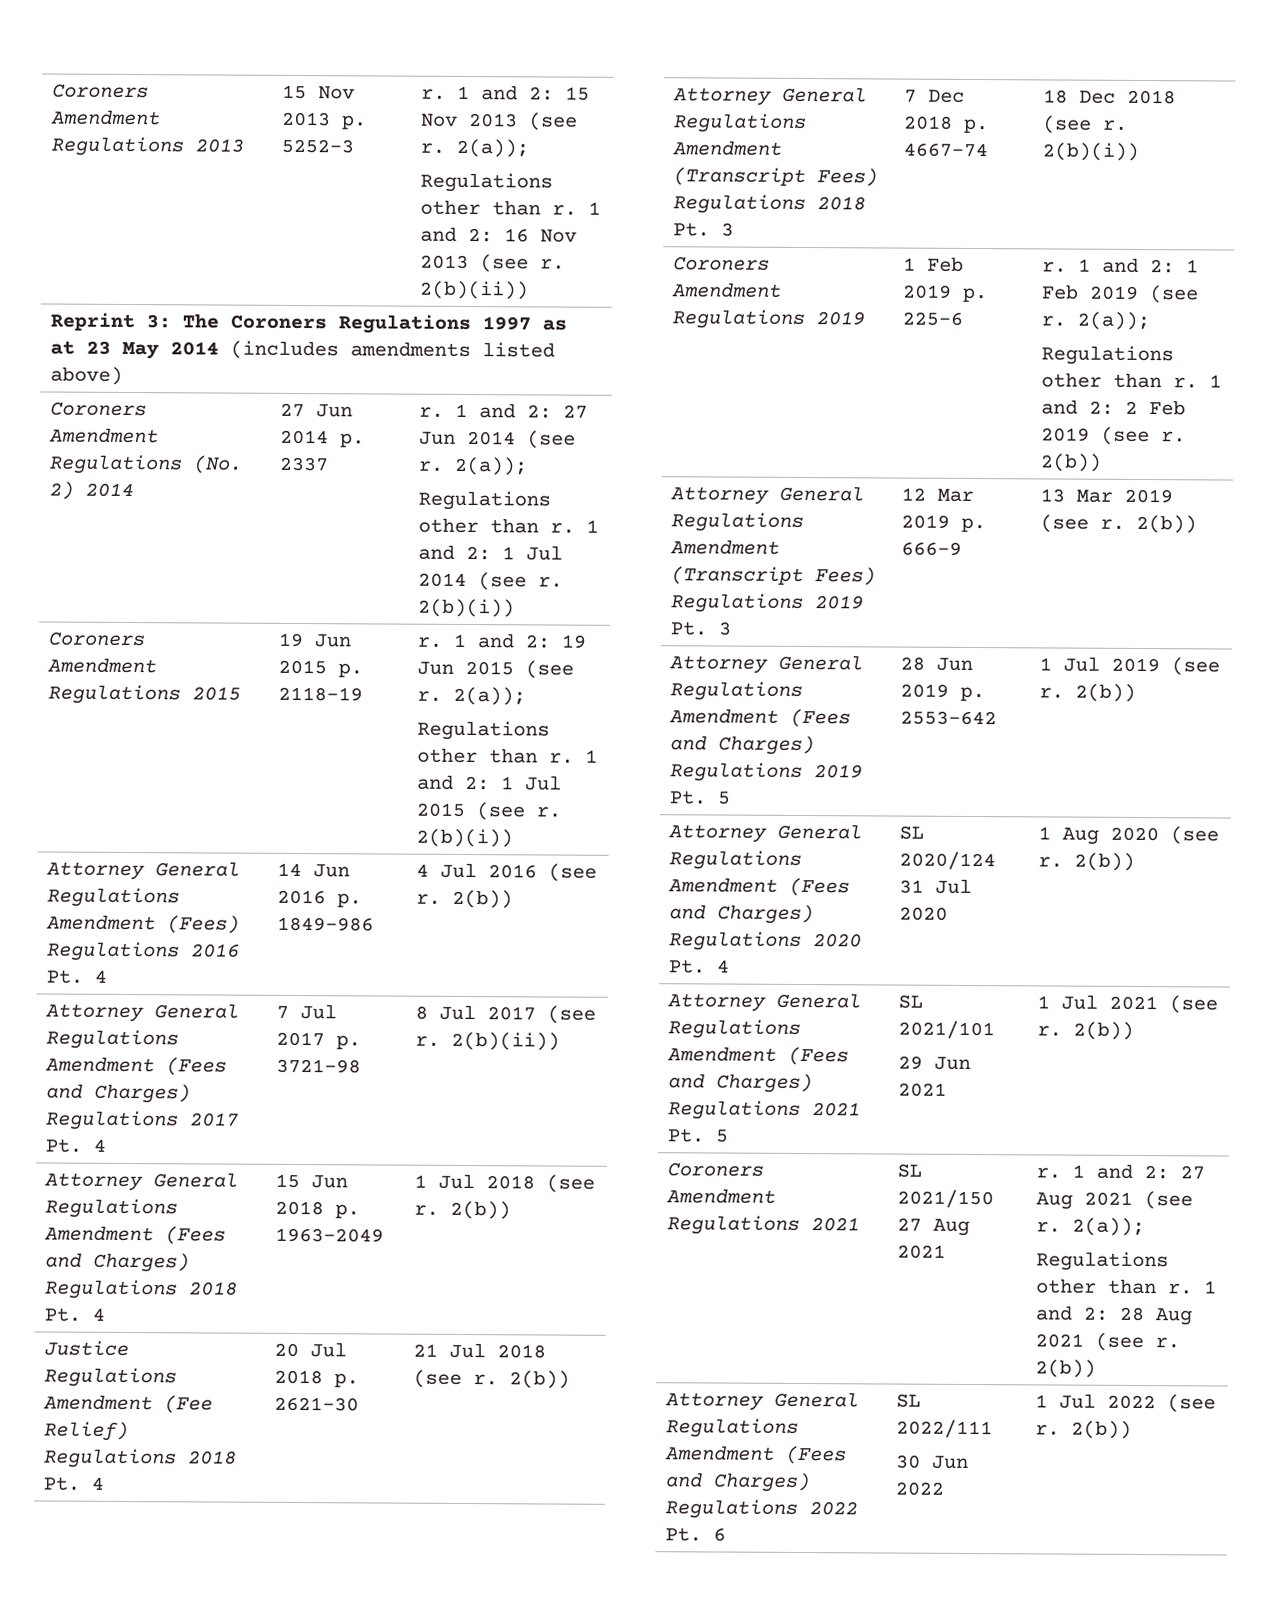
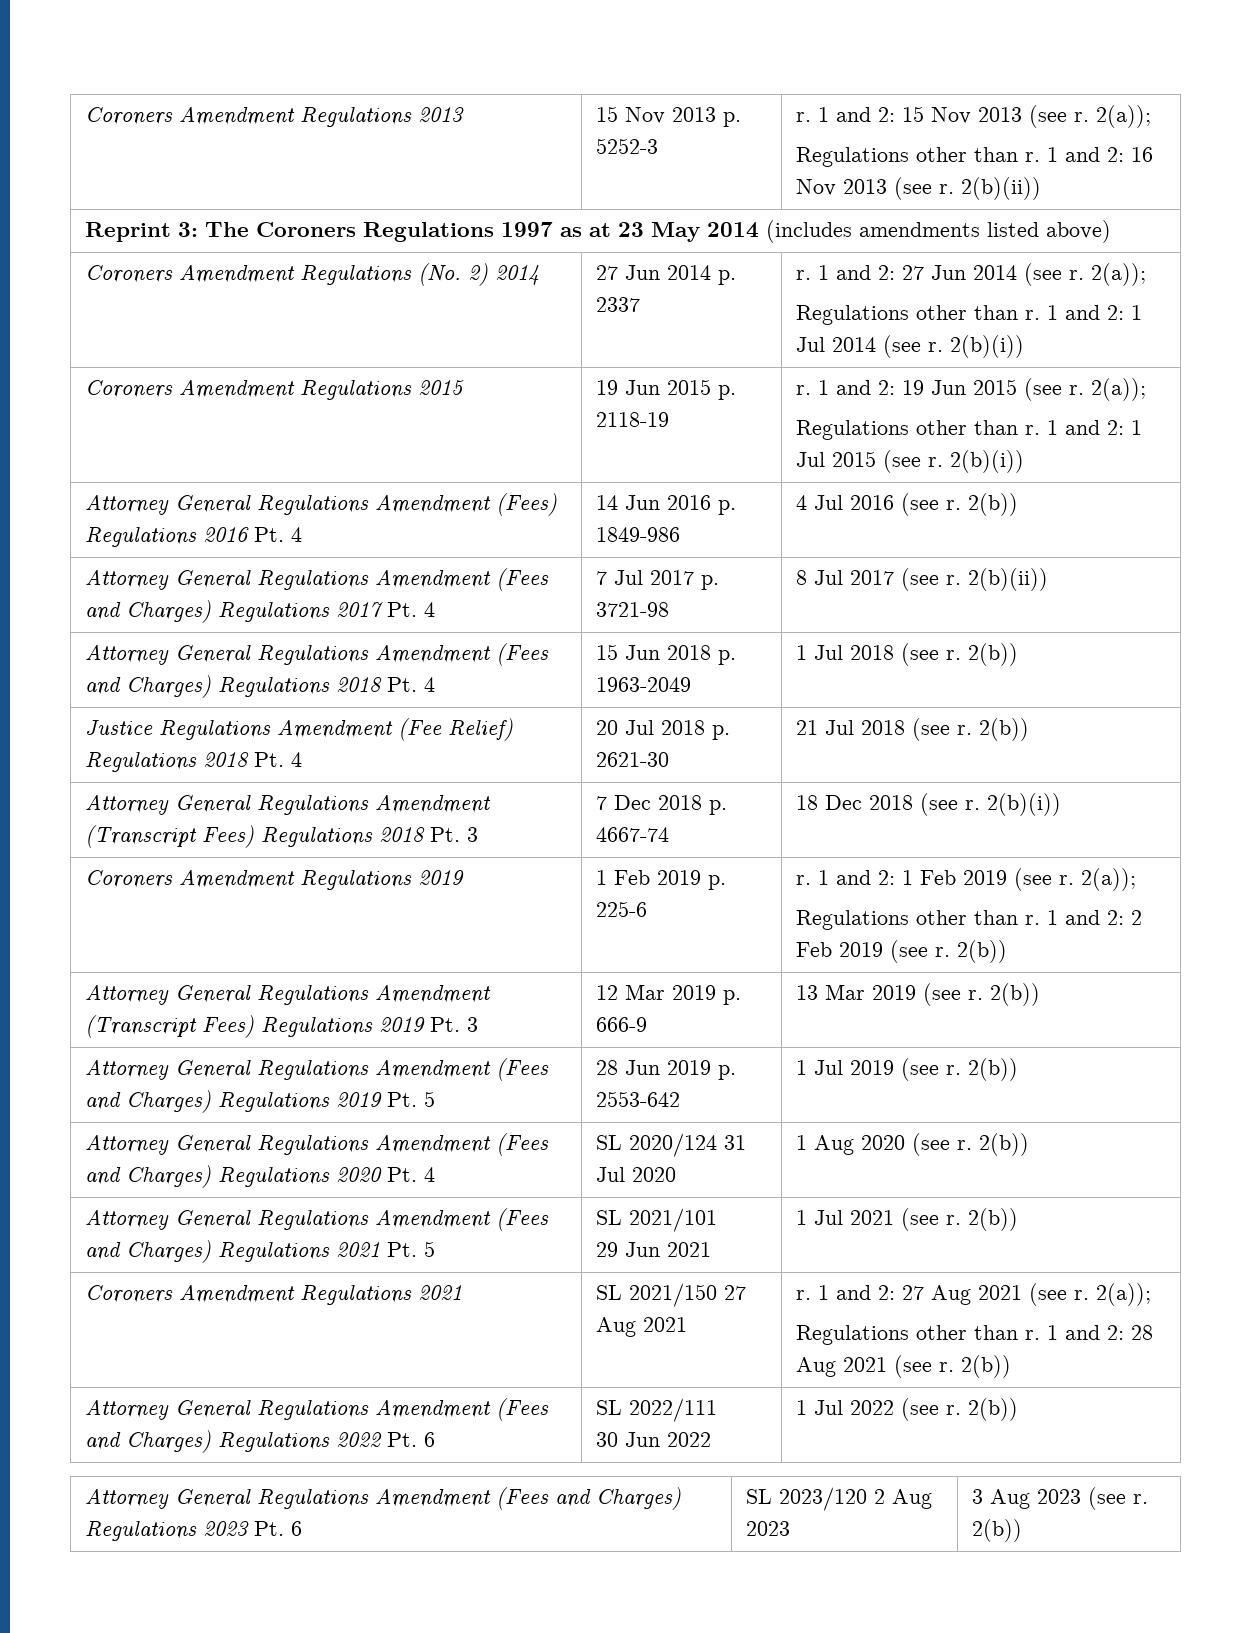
(1133, 1429) none -> [84,1487,681,1510] [84,1521,302,1541] [745,1487,932,1511] [745,1521,790,1536] [971,1487,1148,1510] [971,1519,1022,1542] // Attorney General Regulations Amendment (Fees and Charges) Regulations 2023 Pt. 6 | SL 2023/120 2 Aug 2023 | 3 Aug 2023 (see r. 2(b))

